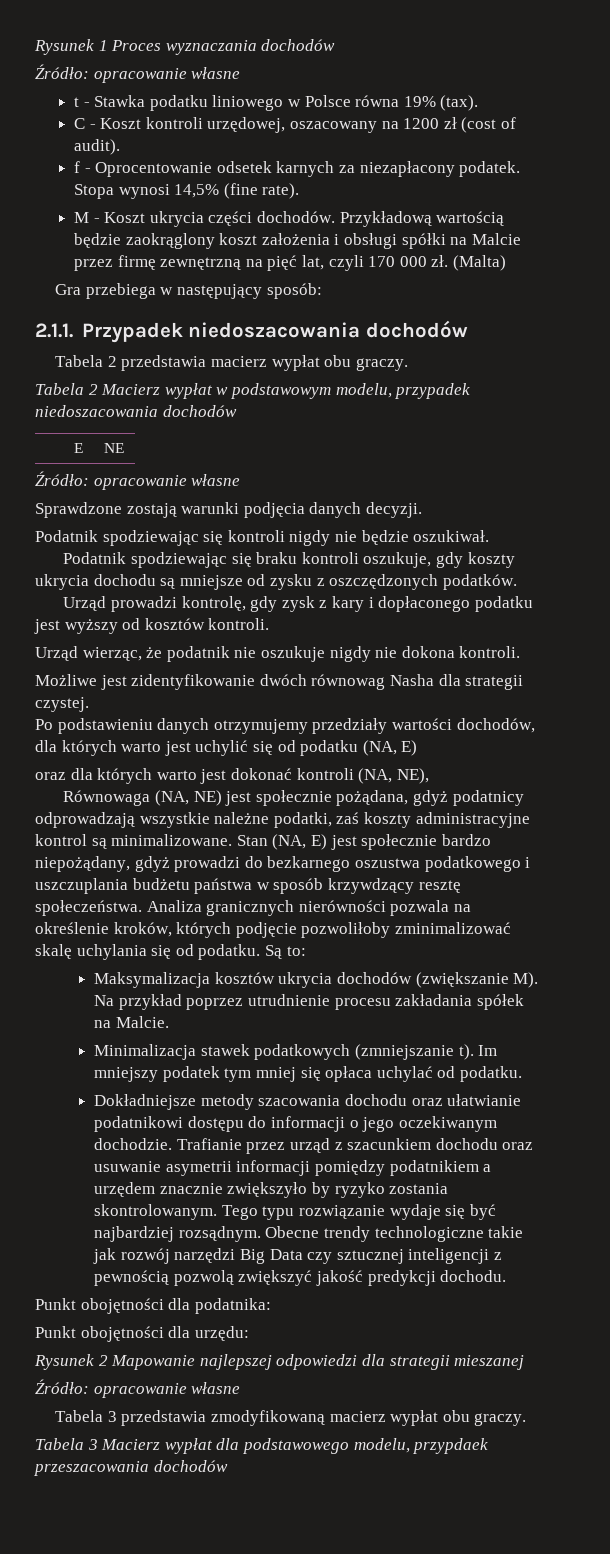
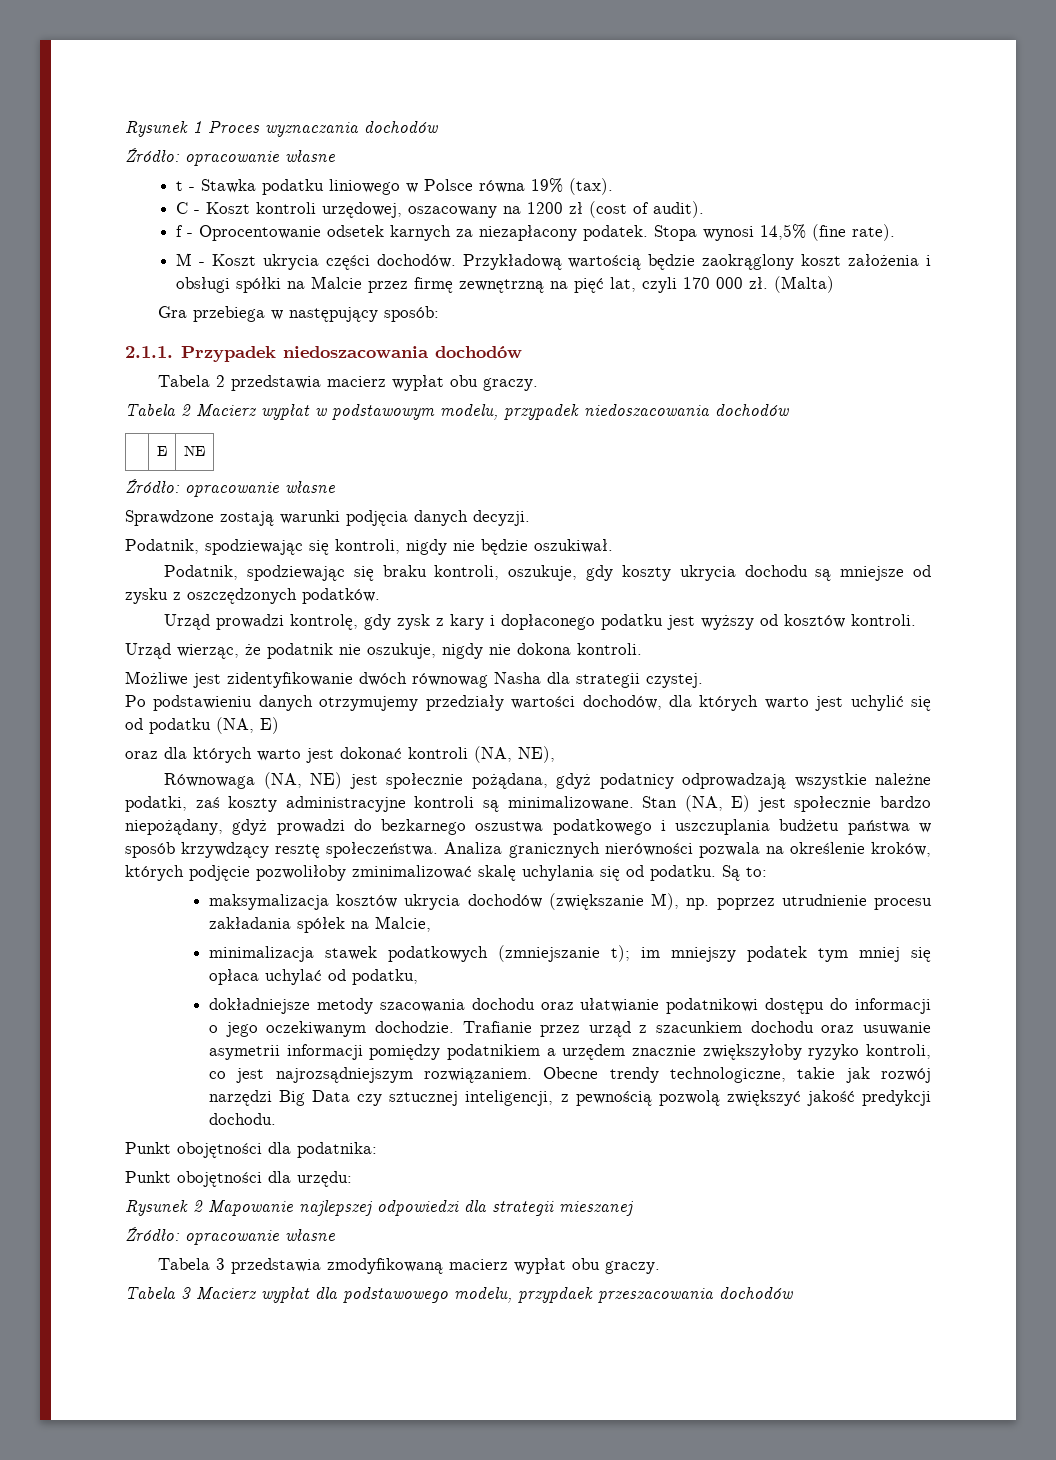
[35,530,285,546] Podatnik spodziewając się kontroli -> [125,539,400,555] Podatnik, spodziewając się kontroli,
[63,552,127,564] Podatnik -> [164,565,239,580] Podatnik,
[301,552,359,564] kontroli -> [434,565,500,580] kontroli,
[260,646,325,662] oszukuje -> [367,643,436,659] oszukuje,
[35,834,87,846] kontrol -> [414,796,475,808] kontroli
[94,972,211,988] Maksymalizacja -> [209,894,330,910] maksymalizacja
[513,972,539,988] [94,994,182,1010] M). Na przykład -> [651,893,710,910] M), np.
[115,1016,169,1028] [94,1044,197,1060] Malcie. // Minimalizacja -> [375,916,432,932] [209,946,315,962] Malcie, // minimalizacja
[458,1044,498,1060] t). Im -> [611,945,661,962] t); im
[459,1066,522,1082] [94,1094,197,1110] podatku. // Dokładniejsze -> [352,969,419,985] [209,998,311,1014] podatku, // dokładniejsze
[227,1182,449,1198] [94,1204,496,1220] [94,1226,261,1242] zwiększyło by ryzyko zostania skontrolowanym. Tego typu rozwiązanie wydaje się być najbardziej rozsądnym. -> [702,1044,931,1060] [209,1067,533,1083] zwiększyłoby ryzyko kontroli, co jest najrozsądniejszym rozwiązaniem.
[374,1226,484,1242] technologiczne -> [670,1067,787,1083] technologiczne,
[408,1248,490,1264] inteligencji -> [465,1090,554,1106] inteligencji,

